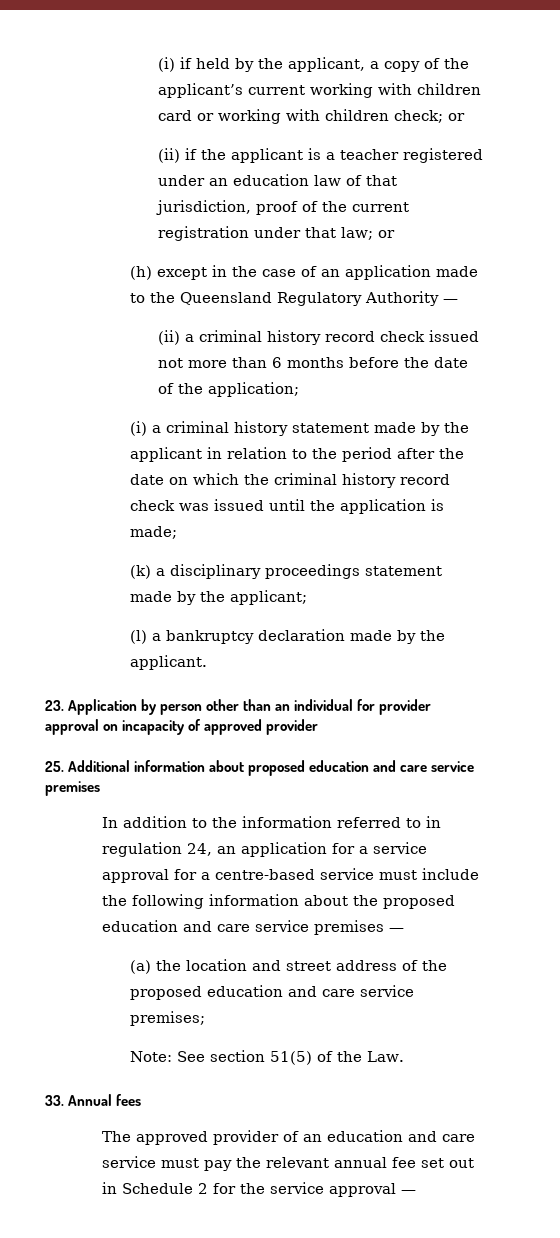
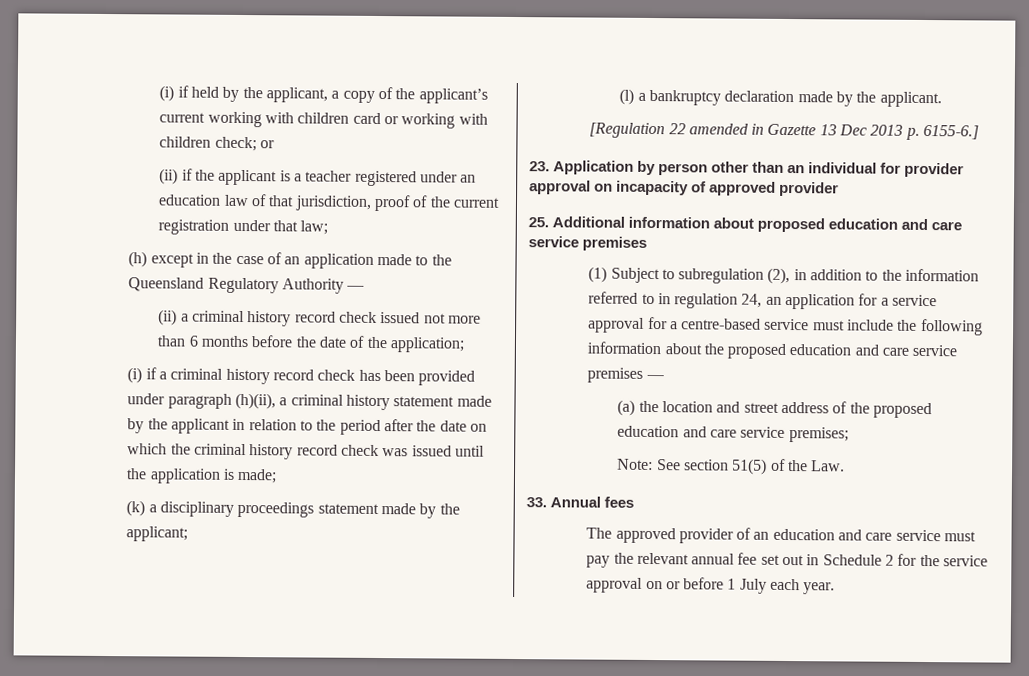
[378,230,396,238] or -> (329, 227) none
(148, 428) none -> [145,367,476,386] [127,392,276,410] if a criminal history record check has been provided under paragraph (h)(ii),
(208, 662) none -> [589,122,980,140] // [Regulation 22 amended in Gazette 13 Dec 2013 p. 6155-6.]
[101,817,118,828] In -> [588,266,807,285] (1) Subject to subregulation (2), in
[400,1190,416,1194] — -> [645,577,836,595] on or before 1 July each year.

